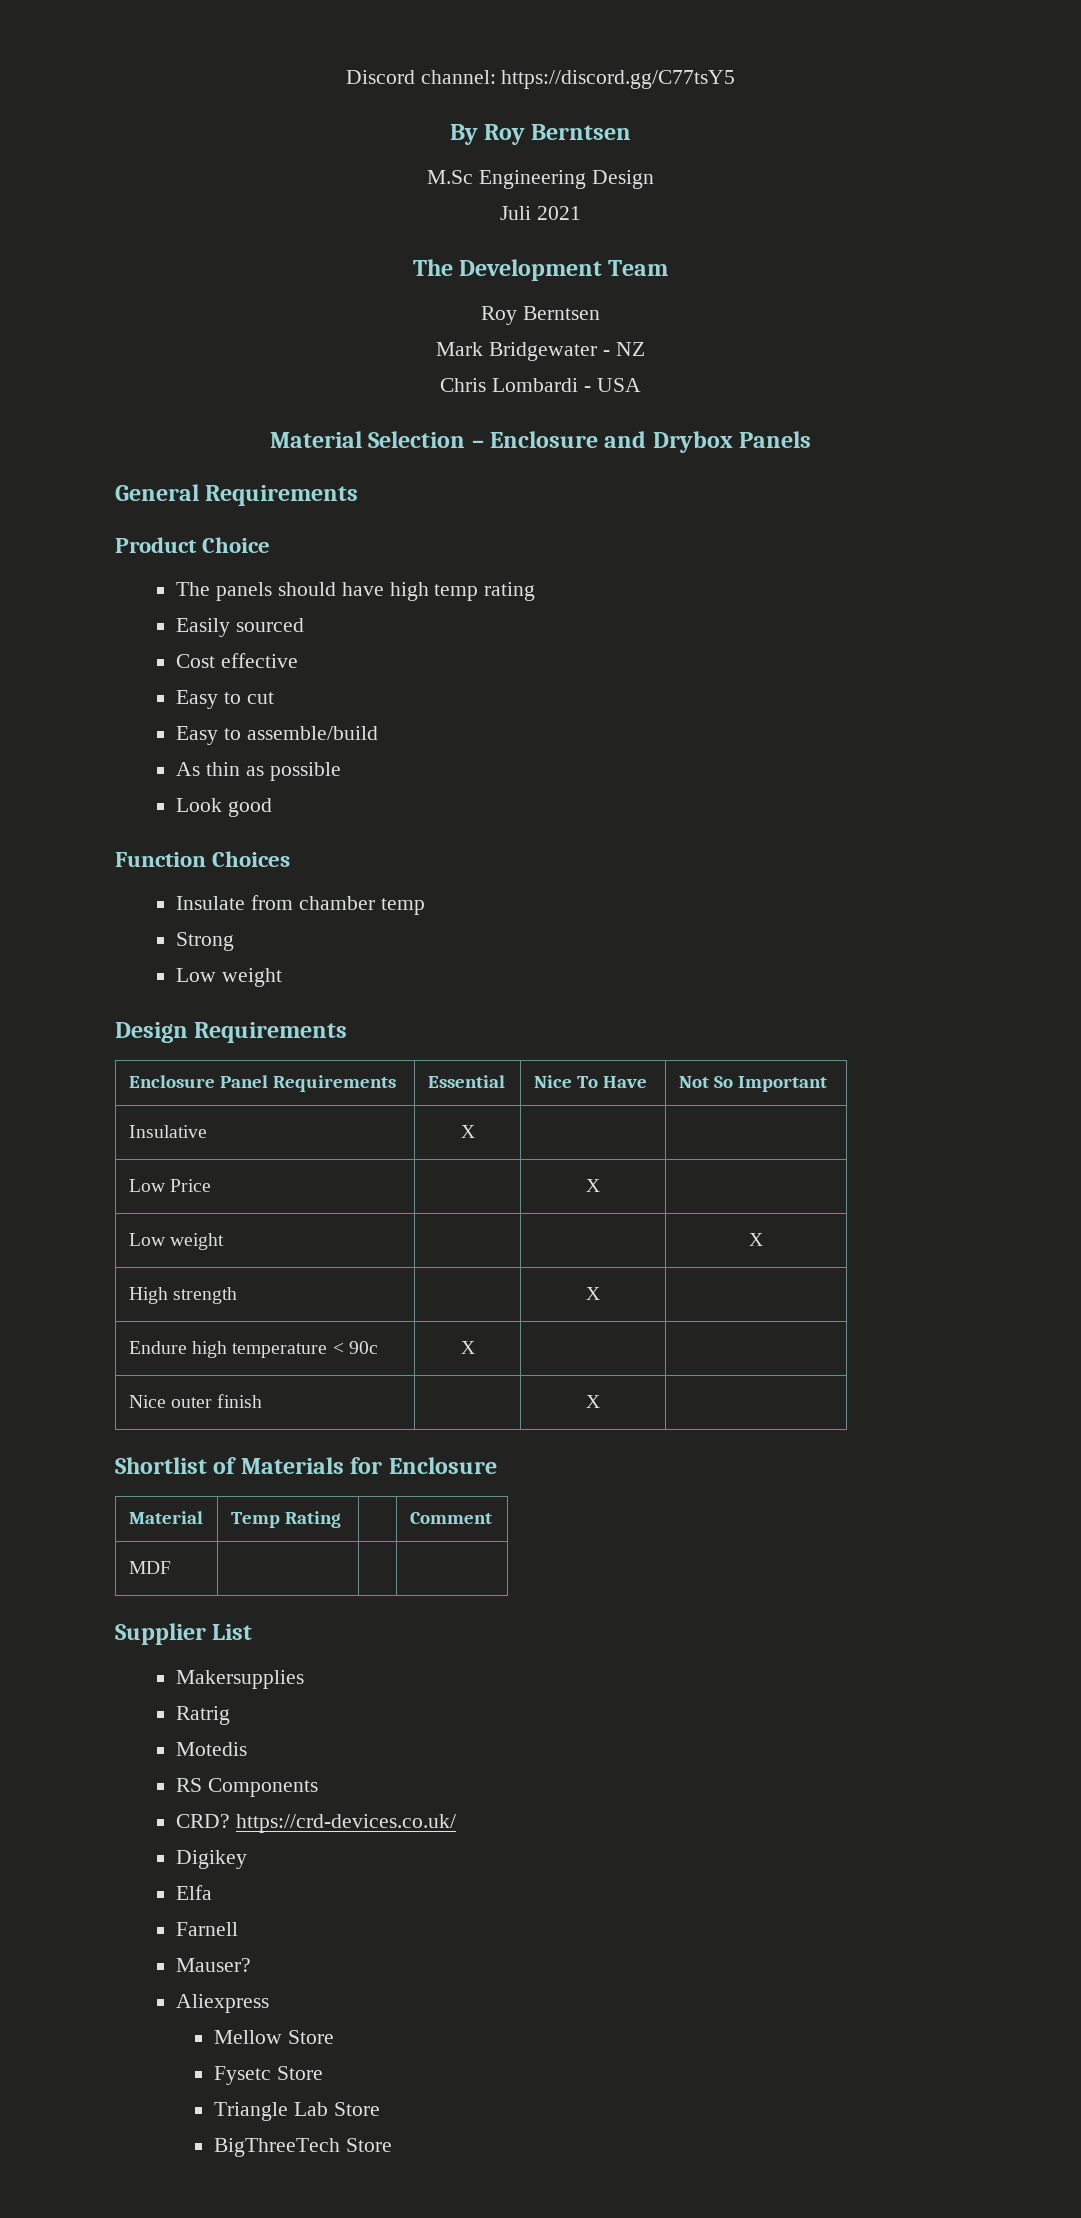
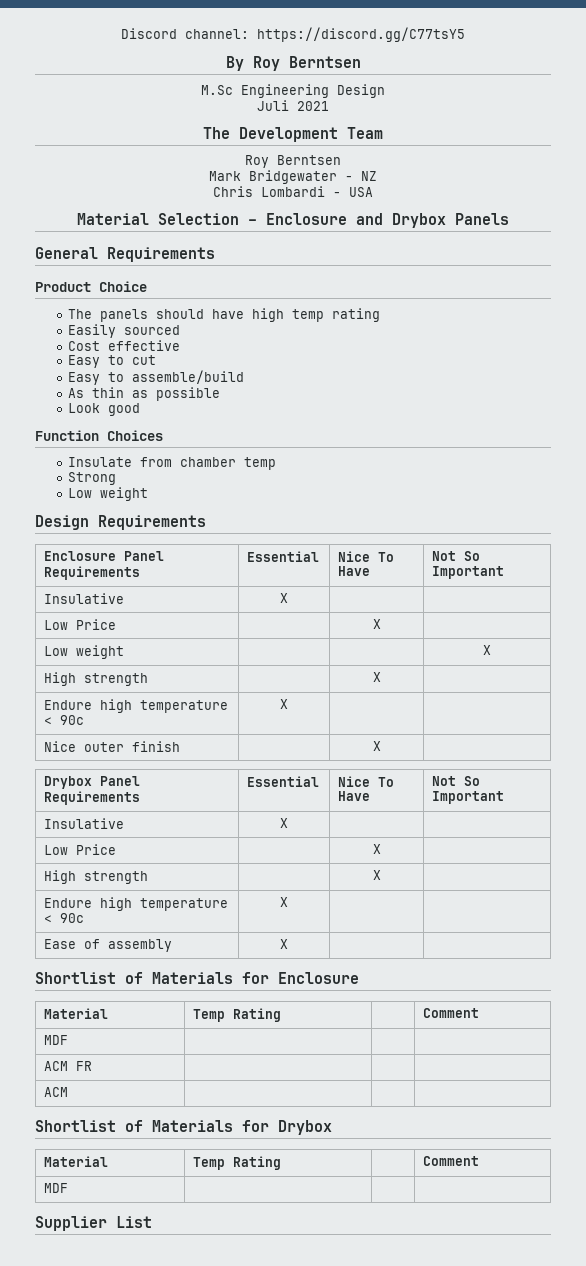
(600, 1401) none -> [44,776,141,789] [44,791,141,805] [247,776,320,787] [338,776,395,787] [338,791,371,801] [432,776,481,786] [432,791,505,804] [44,818,125,829] [280,818,288,828] [44,844,117,855] [372,844,381,854] [44,870,149,884] [372,870,381,880] [44,897,229,911] [44,913,85,923] [280,897,288,907] [44,939,173,952] [280,939,288,949] // Drybox Panel Requirements | Essential | Nice To Have | Not So Important // Insulative | X | | // Low Price | | X | // High strength | | X | // Endure high temperature < 90c | X | | // Ease of assembly | X | |
[115,1623,253,1645] [176,1670,305,1689] [176,1706,231,1725] [176,1742,248,1756] [176,1778,319,1797] [176,1814,457,1833] [176,1850,248,1869] [176,1885,213,1900] [176,1922,239,1936] [176,1958,252,1972] [176,1994,270,2013] [214,2030,334,2044] [214,2066,323,2085] [214,2102,380,2121] [214,2138,392,2157] // Supplier List // Makersupplies // Ratrig // Motedis // RS Components // CRD? https://crd-devices.co.uk/ // Digikey // Elfa // Farnell // Mauser? // Aliexpress // Mellow Store // Fysetc Store // Triangle Lab Store // BigThreeTech Store -> [44,1061,93,1071] [44,1087,69,1097] [35,1120,332,1135] [44,1156,109,1167] [193,1156,282,1170] [423,1156,480,1166] [44,1183,69,1193] [35,1216,152,1231] // ACM FR | | | // ACM | | | // Shortlist of Materials for Drybox // Material | Temp Rating | | Comment // MDF | | | // Supplier List

